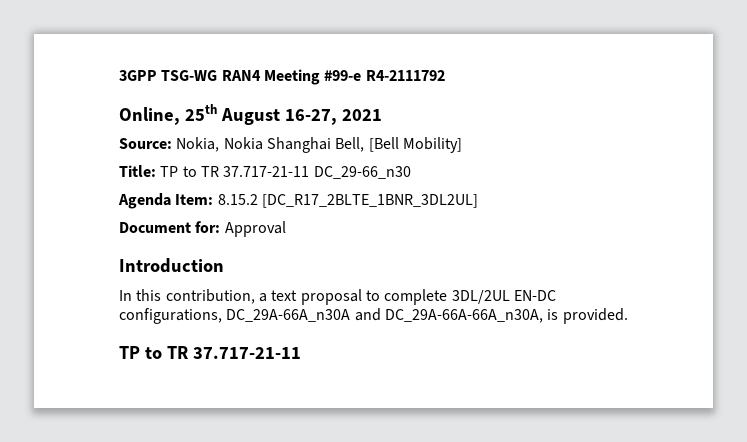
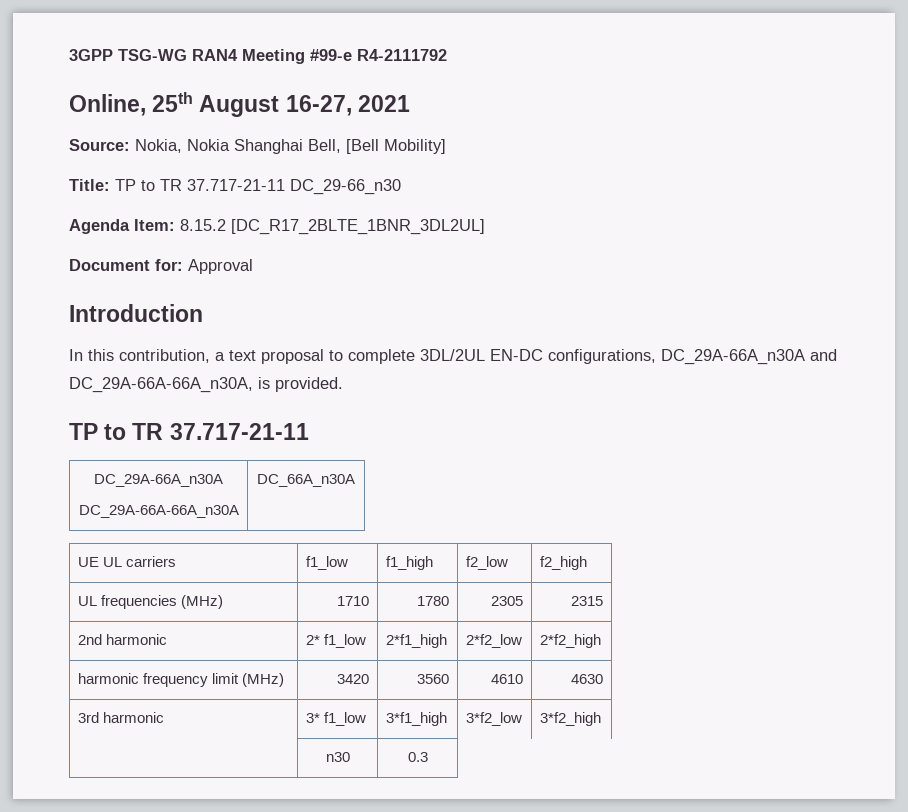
(301, 353) none -> [94,474,223,487] [78,505,239,518] [257,474,355,487] [77,556,176,567] [305,556,348,570] [385,556,433,570] [465,556,508,570] [539,556,587,570] [77,595,223,609] [337,596,370,606] [417,596,450,606] [491,596,524,606] [571,596,604,606] [77,634,167,645] [305,634,366,648] [385,634,447,648] [465,634,522,648] [539,634,601,648] [77,673,285,687] [337,674,370,684] [417,674,450,684] [491,674,524,684] [571,674,604,684] [77,712,164,723] [305,712,366,726] [385,712,447,726] [465,712,522,726] [539,712,601,726] [325,752,350,762] [407,752,428,762] // DC_29A-66A_n30A // DC_29A-66A-66A_n30A | DC_66A_n30A // UE UL carriers | f1_low | f1_high | f2_low | f2_high // UL frequencies (MHz) | 1710 | 1780 | 2305 | 2315 // 2nd harmonic | 2* f1_low | 2*f1_high | 2*f2_low | 2*f2_high // harmonic frequency limit (MHz) | 3420 | 3560 | 4610 | 4630 // 3rd harmonic | 3* f1_low | 3*f1_high | 3*f2_low | 3*f2_high // | n30 | 0.3

